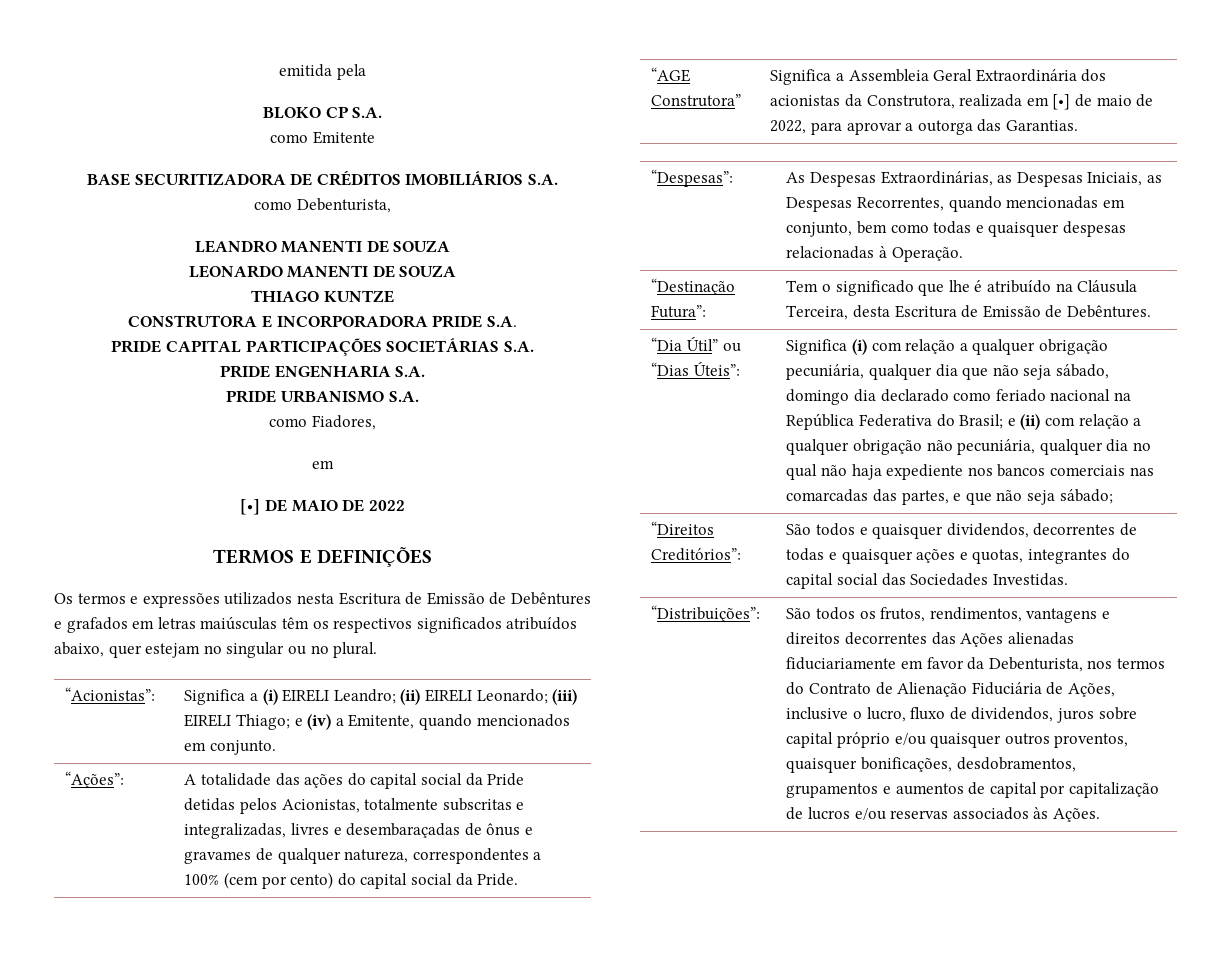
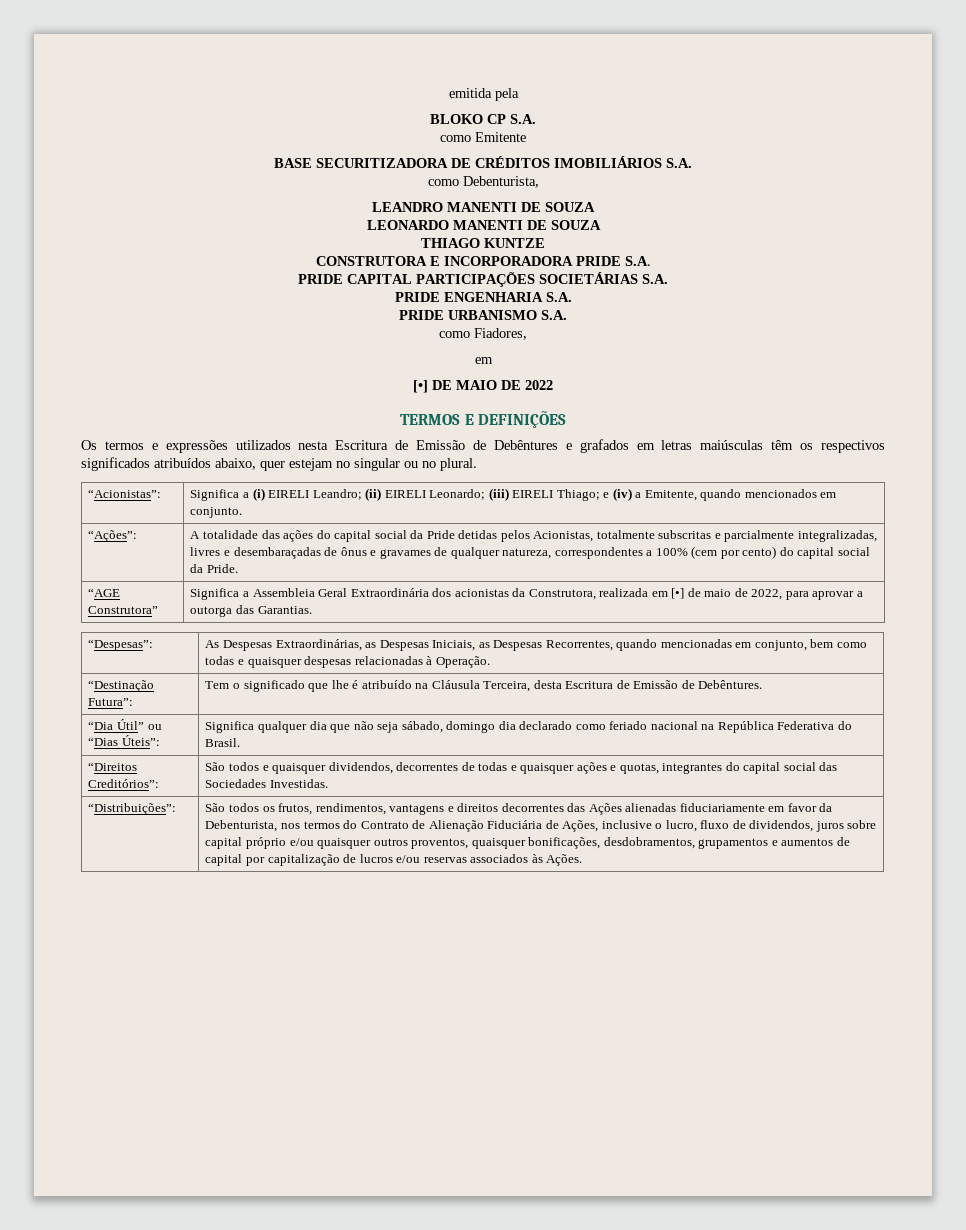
(525, 806) none -> [724,530,795,542] parcialmente
[852,339,1108,355] [786,364,865,380] (i) com relação a qualquer obrigação pecuniária, -> (255, 727) none
[959,414,1142,430] [786,439,1151,455] [786,464,1154,480] [786,489,1113,505] Brasil; e (ii) com relação a qualquer obrigação não pecuniária, qualquer dia no qual não haja expediente nos bancos comerciais nas comarcadas das partes, e que não seja sábado; -> [205,738,241,747] Brasil.

